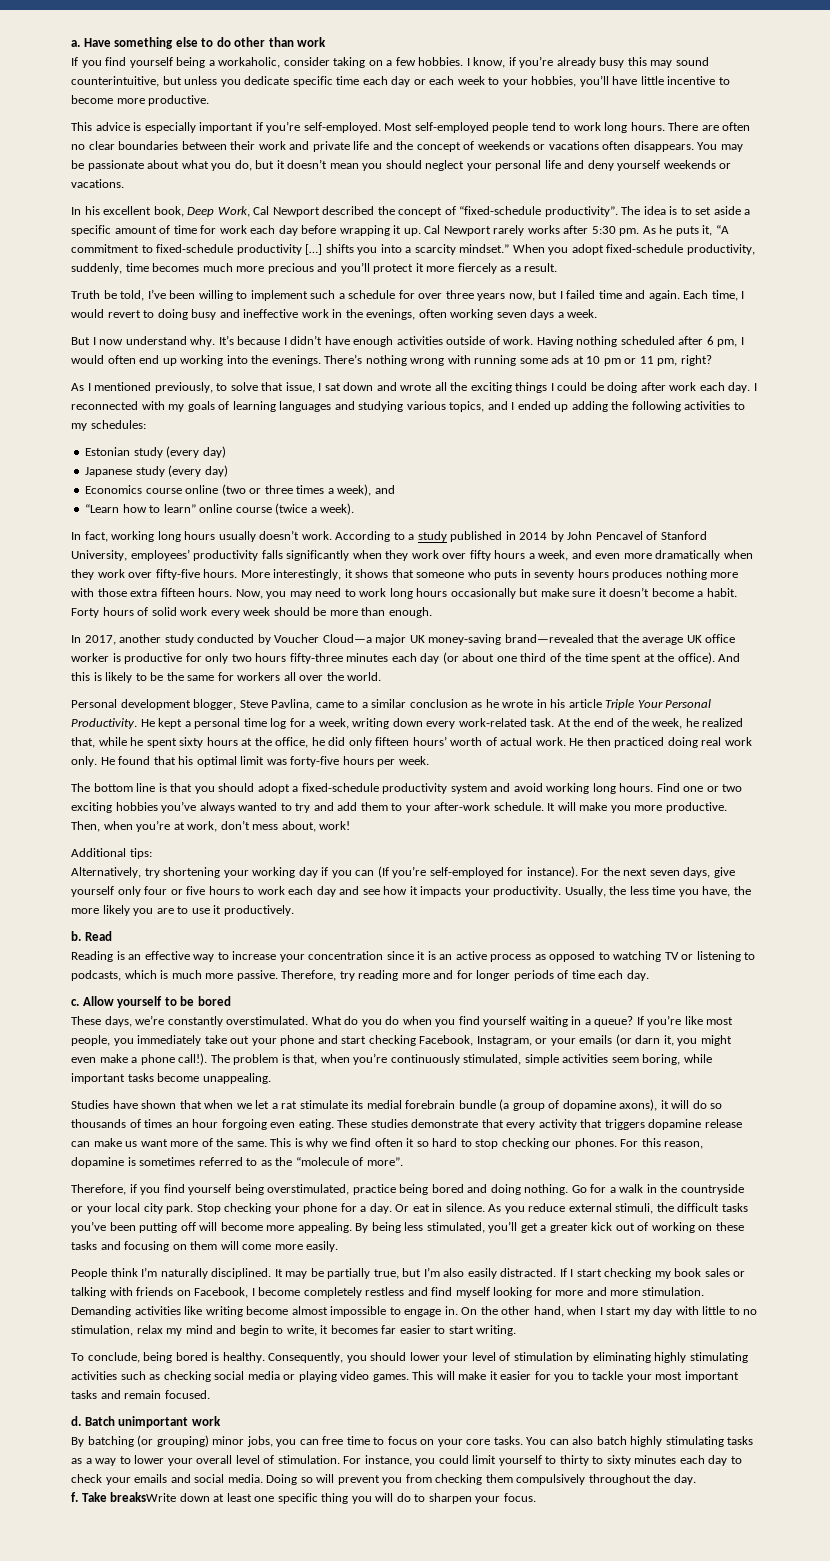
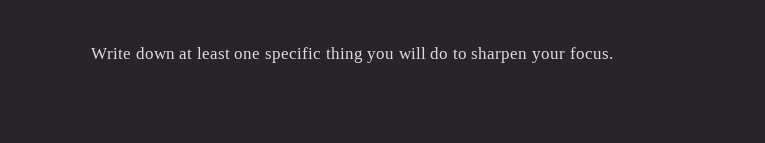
[71,37,327,49] [71,56,709,68] [71,75,730,87] [71,95,210,106] [71,121,751,133] [71,141,743,152] [71,159,732,171] [71,179,124,188] [71,206,751,217] [71,225,729,236] [71,244,755,255] [71,262,558,274] [71,289,745,301] [71,309,598,320] [71,335,744,347] [71,354,712,366] [71,382,757,393] [71,401,745,412] [71,420,146,431] [85,446,226,458] [85,465,228,477] [85,484,395,496] [85,503,355,515] [71,530,707,542] [71,549,753,561] [71,569,739,580] [71,587,737,599] [71,607,432,618] [71,634,736,645] [71,652,741,664] [71,672,382,683] [71,699,712,710] [71,718,744,729] [71,736,752,748] [71,756,429,767] [71,783,743,794] [71,801,727,813] [71,820,351,832] [71,848,152,859] [71,866,735,878] [71,886,751,897] [71,905,294,916] [71,931,112,941] [71,951,756,962] [71,970,649,981] [71,996,231,1008] [71,1015,734,1027] [71,1034,732,1046] [71,1053,712,1065] [71,1073,271,1084] [71,1099,723,1111] [71,1119,742,1130] [71,1138,704,1149] [71,1157,403,1168] [71,1184,744,1195] [71,1203,748,1214] [71,1221,744,1233] [71,1241,339,1252] [71,1267,746,1279] [71,1287,704,1298] [71,1306,758,1317] [71,1325,517,1336] [71,1352,748,1363] [71,1371,739,1382] [71,1390,210,1399] [71,1416,221,1428] [71,1435,754,1447] [71,1455,742,1466] [71,1474,696,1485] [71,1492,177,1502] a. Have something else to do other than work // If you find yourself being a workaholic, consider taking on a few hobbies. I know, if you’re already busy this may sound counterintuitive, but unless you dedicate specific time each day or each week to your hobbies, you’ll have little incentive to become more productive. // This advice is especially important if you’re self-employed. Most self-employed people tend to work long hours. There are often no clear boundaries between their work and private life and the concept of weekends or vacations often disappears. You may be passionate about what you do, but it doesn’t mean you should neglect your personal life and deny yourself weekends or vacations. // In his excellent book, Deep Work, Cal Newport described the concept of “fixed-schedule productivity”. The idea is to set aside a specific amount of time for work each day before wrapping it up. Cal Newport rarely works after 5:30 pm. As he puts it, “A commitment to fixed-schedule productivity […] shifts you into a scarcity mindset.” When you adopt fixed-schedule productivity, suddenly, time becomes much more precious and you’ll protect it more fiercely as a result. // Truth be told, I’ve been willing to implement such a schedule for over three years now, but I failed time and again. Each time, I would revert to doing busy and ineffective work in the evenings, often working seven days a week. // But I now understand why. It’s because I didn’t have enough activities outside of work. Having nothing scheduled after 6 pm, I would often end up working into the evenings. There’s nothing wrong with running some ads at 10 pm or 11 pm, right? // As I mentioned previously, to solve that issue, I sat down and wrote all the exciting things I could be doing after work each day. I reconnected with my goals of learning languages and studying various topics, and I ended up adding the following activities to my schedules: // Estonian study (every day) // Japanese study (every day) // Economics course online (two or three times a week), and // “Learn how to learn” online course (twice a week). // In fact, working long hours usually doesn’t work. According to a study published in 2014 by John Pencavel of Stanford University, employees’ productivity falls significantly when they work over fifty hours a week, and even more dramatically when they work over fifty-five hours. More interestingly, it shows that someone who puts in seventy hours produces nothing more with those extra fifteen hours. Now, you may need to work long hours occasionally but make sure it doesn’t become a habit. Forty hours of solid work every week should be more than enough. // In 2017, another study conducted by Voucher Cloud—a major UK money-saving brand—revealed that the average UK office worker is productive for only two hours fifty-three minutes each day (or about one third of the time spent at the office). And this is likely to be the same for workers all over the world. // Personal development blogger, Steve Pavlina, came to a similar conclusion as he wrote in his article Triple Your Personal Productivity. He kept a personal time log for a week, writing down every work-related task. At the end of the week, he realized that, while he spent sixty hours at the office, he did only fifteen hours’ worth of actual work. He then practiced doing real work only. He found that his optimal limit was forty-five hours per week. // The bottom line is that you should adopt a fixed-schedule productivity system and avoid working long hours. Find one or two exciting hobbies you’ve always wanted to try and add them to your after-work schedule. It will make you more productive. Then, when you’re at work, don’t mess about, work! // Additional tips: // Alternatively, try shortening your working day if you can (If you’re self-employed for instance). For the next seven days, give yourself only four or five hours to work each day and see how it impacts your productivity. Usually, the less time you have, the more likely you are to use it productively. // b. Read // Reading is an effective way to increase your concentration since it is an active process as opposed to watching TV or listening to podcasts, which is much more passive. Therefore, try reading more and for longer periods of time each day. // c. Allow yourself to be bored // These days, we’re constantly overstimulated. What do you do when you find yourself waiting in a queue? If you’re like most people, you immediately take out your phone and start checking Facebook, Instagram, or your emails (or darn it, you might even make a phone call!). The problem is that, when you’re continuously stimulated, simple activities seem boring, while important tasks become unappealing. // Studies have shown that when we let a rat stimulate its medial forebrain bundle (a group of dopamine axons), it will do so thousands of times an hour forgoing even eating. These studies demonstrate that every activity that triggers dopamine release can make us want more of the same. This is why we find often it so hard to stop checking our phones. For this reason, dopamine is sometimes referred to as the “molecule of more”. // Therefore, if you find yourself being overstimulated, practice being bored and doing nothing. Go for a walk in the countryside or your local city park. Stop checking your phone for a day. Or eat in silence. As you reduce external stimuli, the difficult tasks you’ve been putting off will become more appealing. By being less stimulated, you’ll get a greater kick out of working on these tasks and focusing on them will come more easily. // People think I’m naturally disciplined. It may be partially true, but I’m also easily distracted. If I start checking my book sales or talking with friends on Facebook, I become completely restless and find myself looking for more and more stimulation. Demanding activities like writing become almost impossible to engage in. On the other hand, when I start my day with little to no stimulation, relax my mind and begin to write, it becomes far easier to start writing. // To conclude, being bored is healthy. Consequently, you should lower your level of stimulation by eliminating highly stimulating activities such as checking social media or playing video games. This will make it easier for you to tackle your most important tasks and remain focused. // d. Batch unimportant work // By batching (or grouping) minor jobs, you can free time to focus on your core tasks. You can also batch highly stimulating tasks as a way to lower your overall level of stimulation. For instance, you could limit yourself to thirty to sixty minutes each day to check your emails and social media. Doing so will prevent you from checking them compulsively throughout the day. // f. Take breaksWrite -> [91,48,131,59] Write

